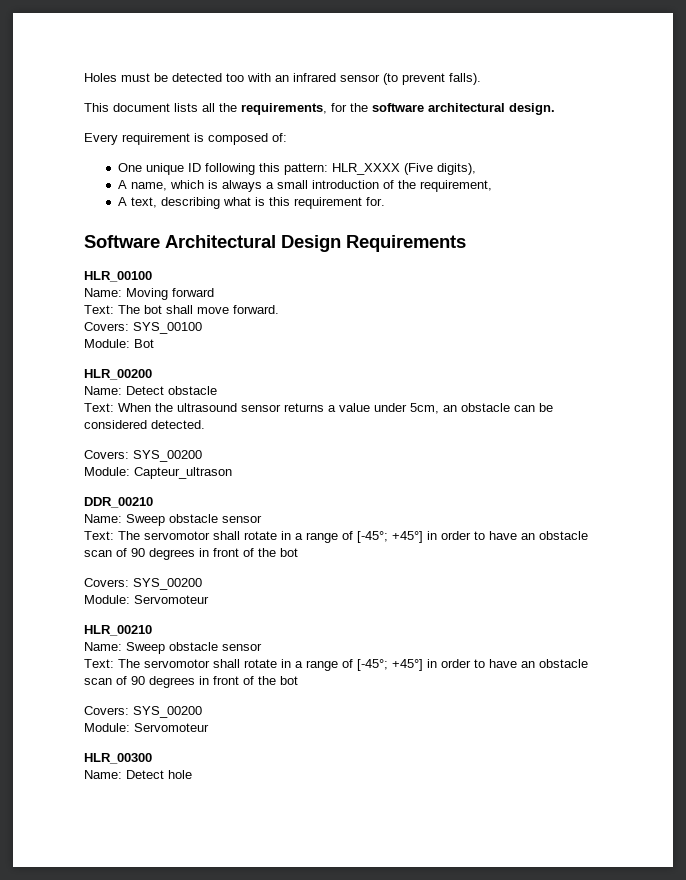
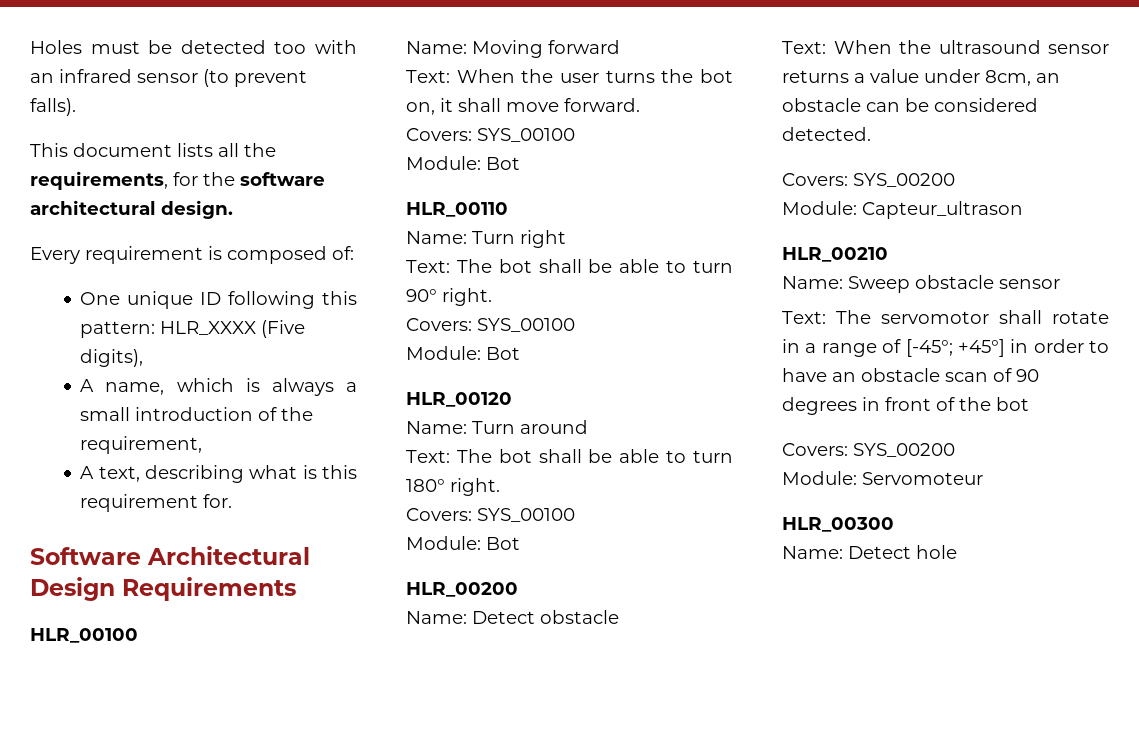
[118,305,279,314] The bot shall move forward. -> [456,69,733,83] [406,98,640,115] [406,128,575,142] [406,156,520,170] [406,202,508,217] [406,230,566,248] [406,259,733,273] [406,288,492,306] [406,318,575,332] [406,346,520,360] [406,392,512,407] [406,420,588,434] [406,449,733,463] [406,478,500,496] When the user turns the bot on, it shall move forward. // Covers: SYS_00100 // Module: Bot // HLR_00110 // Name: Turn right // Text: The bot shall be able to turn 90° right. // Covers: SYS_00100 // Module: Bot // HLR_00120 // Name: Turn around // Text: The bot shall be able to turn 180° right.
[410,403,439,414] 5cm, -> [985,70,1031,86] 8cm,
[84,497,153,508] [84,514,262,526] [84,531,588,543] [84,548,298,560] [84,578,202,590] [84,595,209,604] // DDR_00210 // Name: Sweep obstacle sensor // Text: The servomotor shall rotate in a range of [-45°; +45°] in order to have an obstacle scan of 90 degrees in front of the bot // Covers: SYS_00200 // Module: Servomoteur -> (1023, 210) none

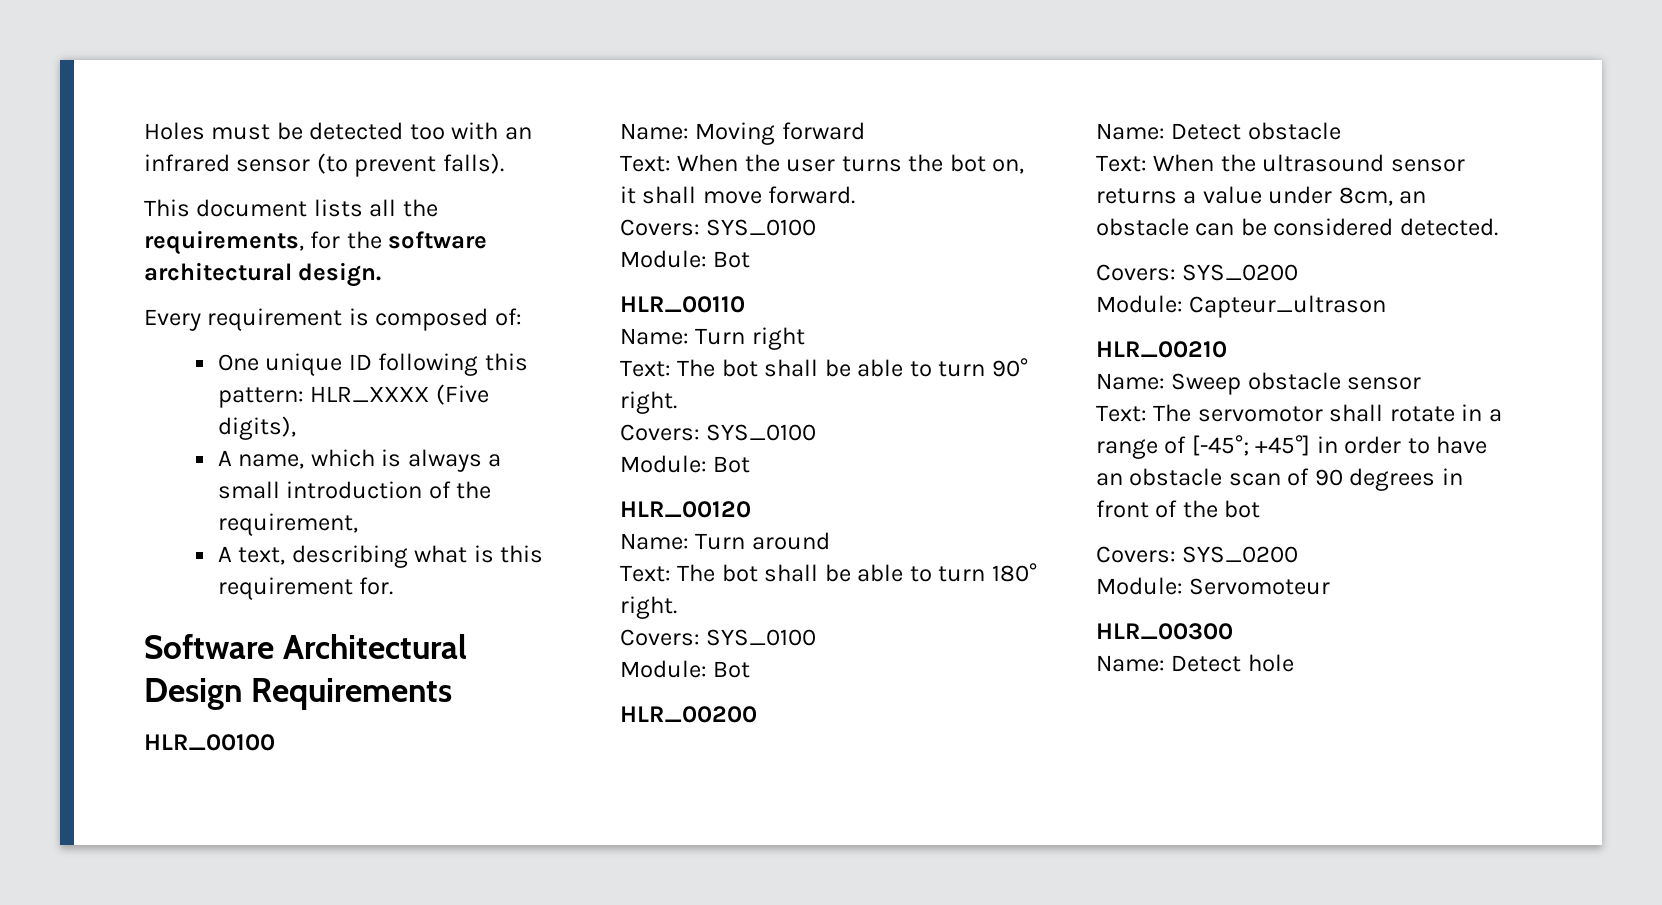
[477,128,575,142] SYS_00100 -> [706,219,817,236] SYS_0100
[477,318,575,332] SYS_00100 -> [706,424,817,441] SYS_0100
[477,508,575,522] SYS_00100 -> [706,629,817,646] SYS_0100
[853,173,955,187] SYS_00200 -> [1182,264,1299,281] SYS_0200
[853,443,955,457] SYS_00200 -> [1182,546,1299,563] SYS_0200

